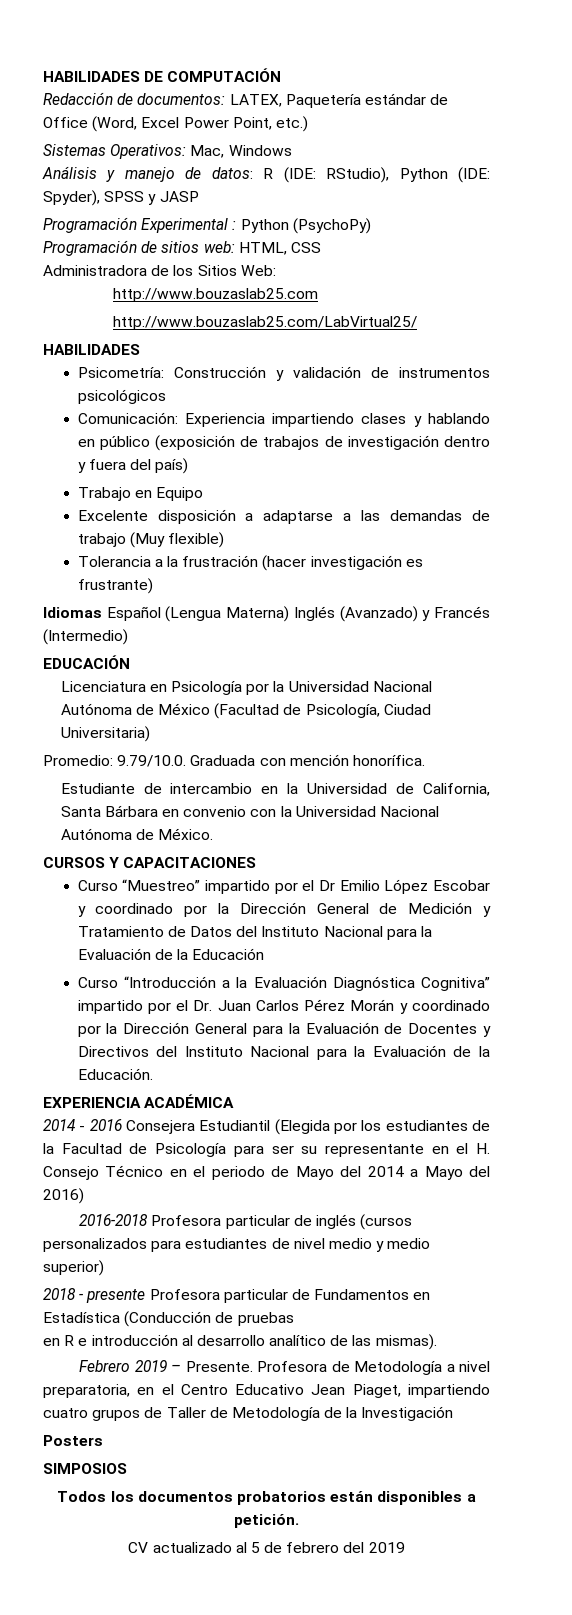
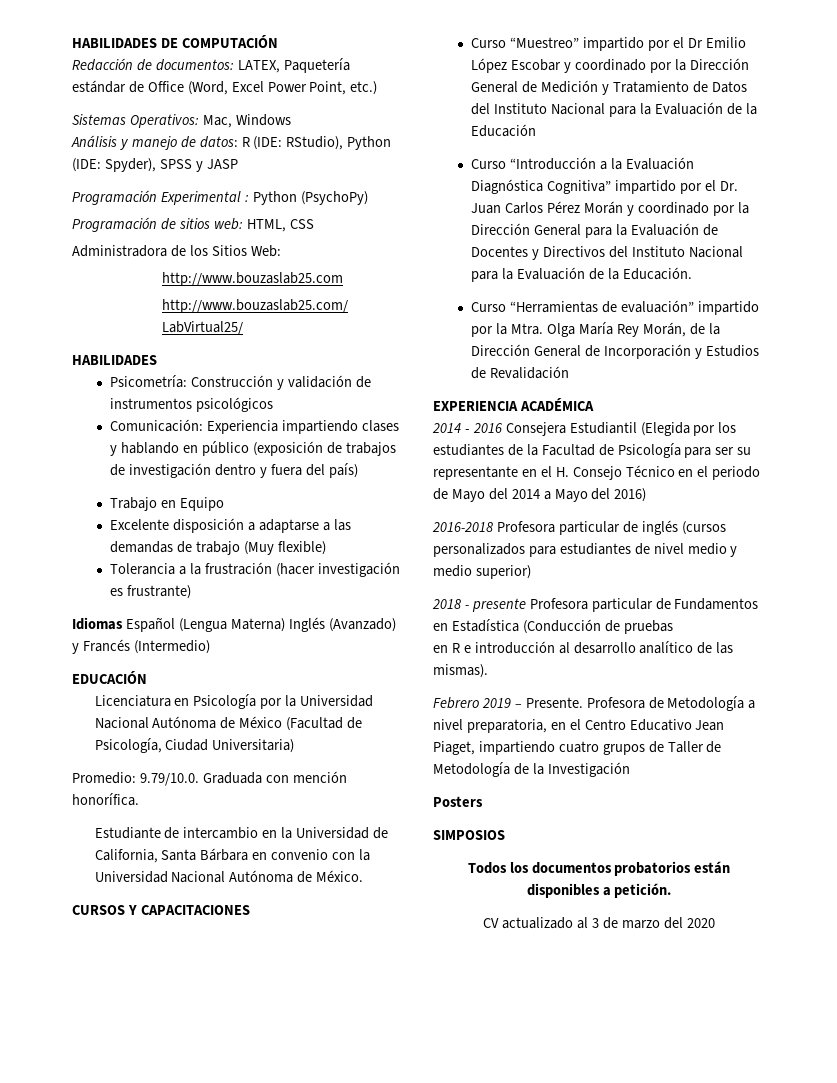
(153, 1074) none -> [471,300,760,315] [471,322,720,337] [471,344,760,359] [471,366,570,379] // Curso “Herramientas de evaluación” impartido por la Mtra. Olga María Rey Morán, de la Dirección General de Incorporación y Estudios de Revalidación
[250,1542,405,1553] 5 de febrero del 2019 -> [592,917,715,929] 3 de marzo del 2020

